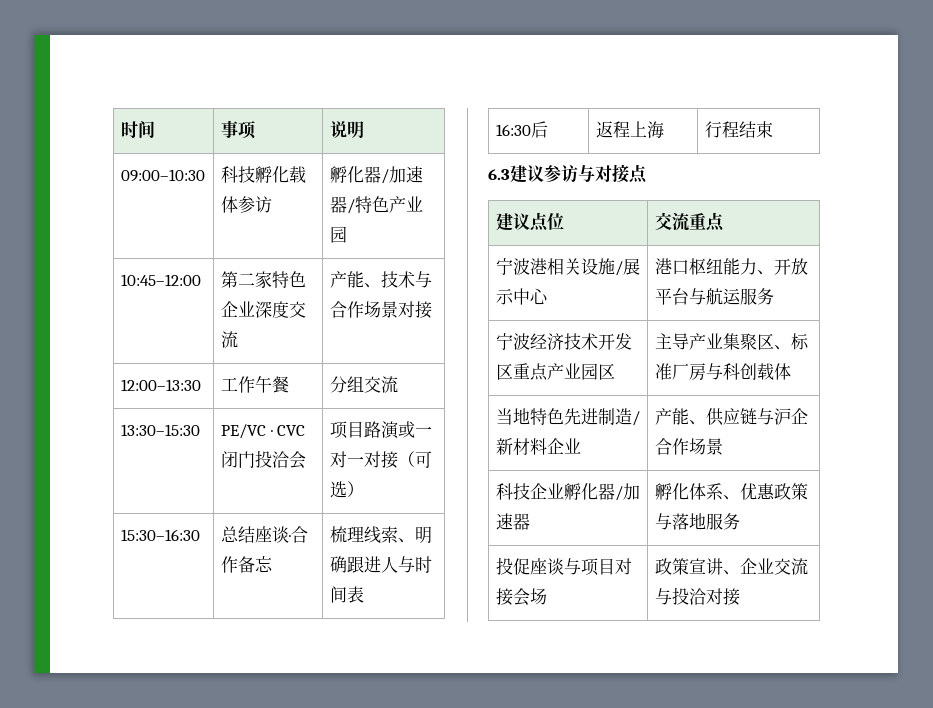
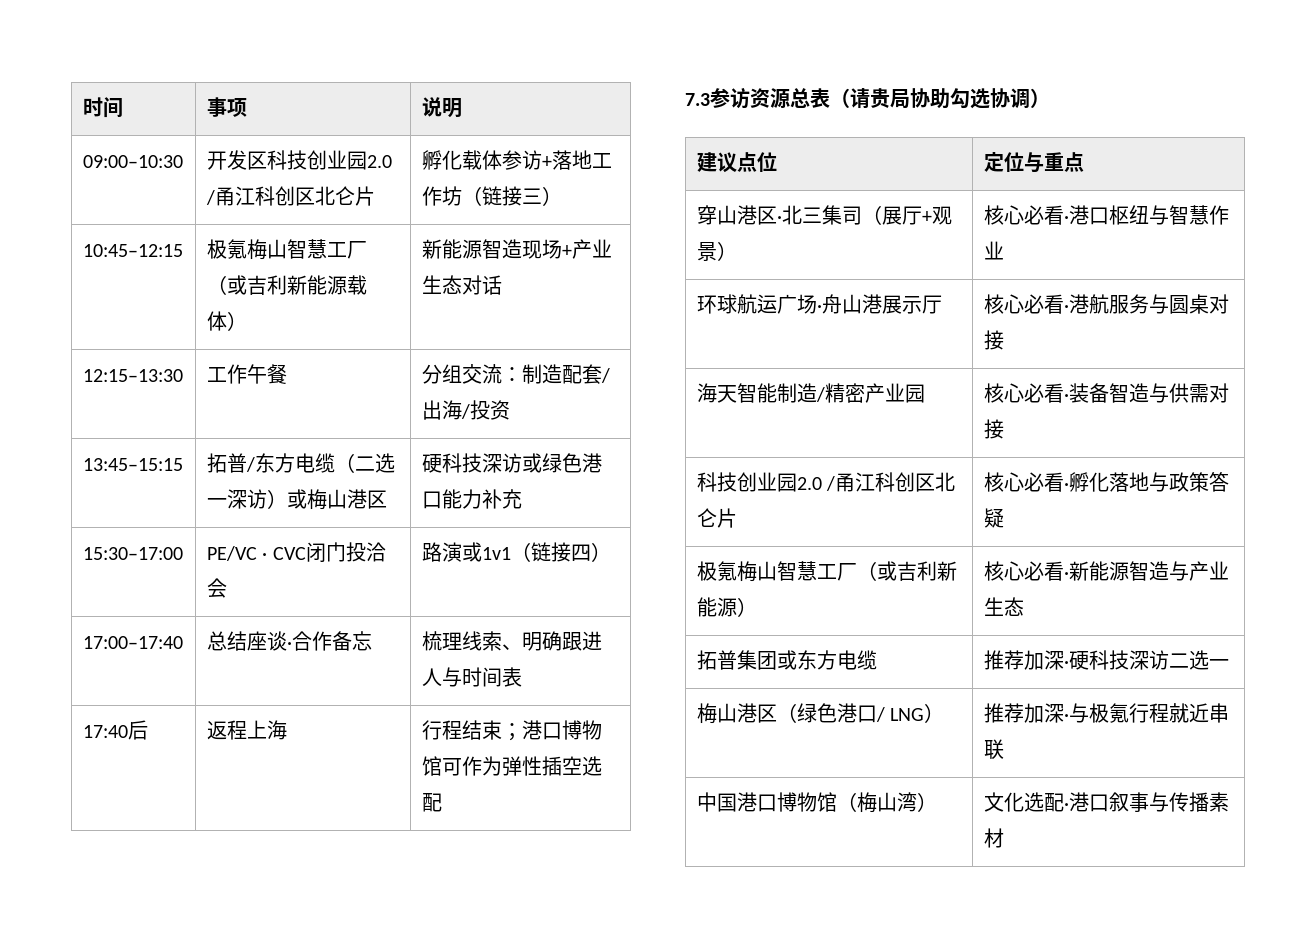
[220,166,306,183] [220,196,272,213] [329,166,423,184] [329,196,423,214] [329,226,347,243] [120,274,201,286] [220,271,306,289] [220,301,306,318] [220,331,238,348] [329,271,432,288] [329,301,432,319] [120,379,201,391] [220,376,289,393] [329,376,398,393] [120,424,200,436] 科技孵化载体参访 | 孵化器/加速器/特色产业园 // 10:45–12:00 | 第二家特色企业深度交流 | 产能、技术与合作场景对接 // 12:00–13:30 | 工作午餐 | 分组交流 // 13:30–15:30 -> [206,150,392,170] [205,186,375,206] [421,150,612,170] [421,186,562,206] [82,244,183,257] [206,239,367,260] [206,275,367,295] [206,311,247,331] [421,239,612,259] [421,275,502,295] [82,369,183,382] [206,364,287,384] [421,364,610,384] [421,400,510,420] [82,458,183,471] [206,453,395,473] [206,489,387,510] [421,453,602,473] [421,489,522,509] [82,547,183,560] 开发区科技创业园2.0 /甬江科创区北仑片 | 孵化载体参访+落地工作坊（链接三） // 10:45–12:15 | 极氪梅山智慧工厂（或吉利新能源载体） | 新能源智造现场+产业生态对话 // 12:15–13:30 | 工作午餐 | 分组交流：制造配套/出海/投资 // 13:45–15:15 | 拓普/东方电缆（二选一深访）或梅山港区 | 硬科技深访或绿色港口能力补充 // 15:30–17:00
[329,421,432,439] [329,451,432,469] [329,481,364,498] [120,529,200,541] 项目路演或一对一对接（可选） // 15:30–16:30 -> [421,542,611,562] [82,636,183,649] 路演或1v1（链接四） // 17:00–17:40
[495,124,531,136] 16:30 -> [82,725,128,738] 17:40
[488,164,647,184] // 6.3建议参访与对接点 -> [501,720,602,741] [421,756,602,776] [421,793,442,812] [685,88,1050,109] ；港口博物馆可作为弹性插空选配 // 7.3参访资源总表（请贵局协助勾选协调）
[654,212,690,231] 交流 -> [983,152,1044,173] 定位与
[495,258,640,276] [495,288,548,305] [654,258,808,275] [654,288,774,305] [495,333,632,350] [495,363,615,381] [654,333,809,350] [654,363,791,381] [495,408,640,426] [495,438,581,456] [654,408,808,426] [654,438,723,455] [495,483,640,501] [495,513,530,530] [654,483,808,500] [654,513,740,530] [495,557,632,576] [495,588,547,606] [654,558,808,575] [654,587,740,606] 宁波港相关设施/展示中心 | 港口枢纽能力、开放平台与航运服务 // 宁波经济技术开发区重点产业园区 | 主导产业集聚区、标准厂房与科创载体 // 当地特色先进制造/新材料企业 | 产能、供应链与沪企合作场景 // 科技企业孵化器/加速器 | 孵化体系、优惠政策与落地服务 // 投促座谈与项目对接会场 | 政策宣讲、企业交流与投洽对接 -> [696,205,952,225] [696,241,737,261] [983,205,1229,225] [983,241,1004,260] [696,294,942,314] [983,294,1229,314] [983,330,1004,350] [696,383,925,403] [983,383,1229,403] [983,419,1004,439] [696,472,956,492] [696,508,737,528] [983,472,1229,492] [983,508,1004,528] [696,561,957,582] [696,597,757,617] [983,561,1229,581] [983,597,1024,616] [696,650,877,670] [983,650,1229,670] [696,703,945,724] [983,703,1229,723] [983,739,1004,760] [696,792,937,813] [983,792,1229,812] [983,828,1004,848] 穿山港区·北三集司（展厅+观景） | 核心必看·港口枢纽与智慧作业 // 环球航运广场·舟山港展示厅 | 核心必看·港航服务与圆桌对接 // 海天智能制造/精密产业园 | 核心必看·装备智造与供需对接 // 科技创业园2.0 /甬江科创区北仑片 | 核心必看·孵化落地与政策答疑 // 极氪梅山智慧工厂（或吉利新能源） | 核心必看·新能源智造与产业生态 // 拓普集团或东方电缆 | 推荐加深·硬科技深访二选一 // 梅山港区（绿色港口/ LNG） | 推荐加深·与极氪行程就近串联 // 中国港口博物馆（梅山湾） | 文化选配·港口叙事与传播素材

